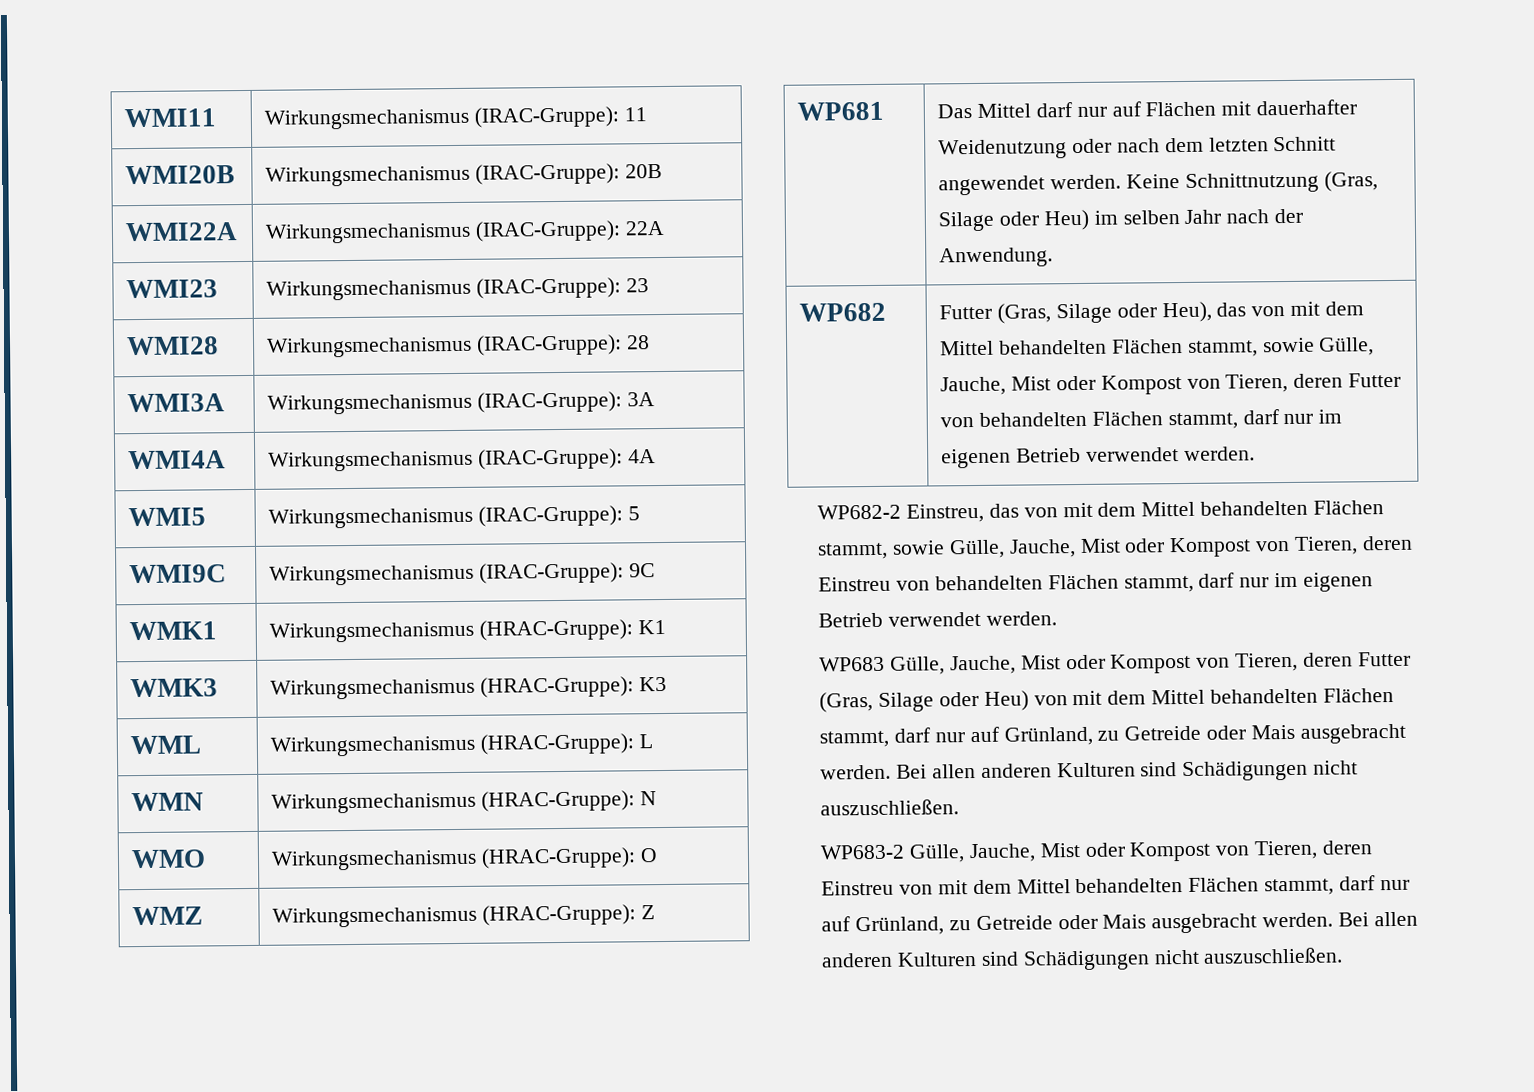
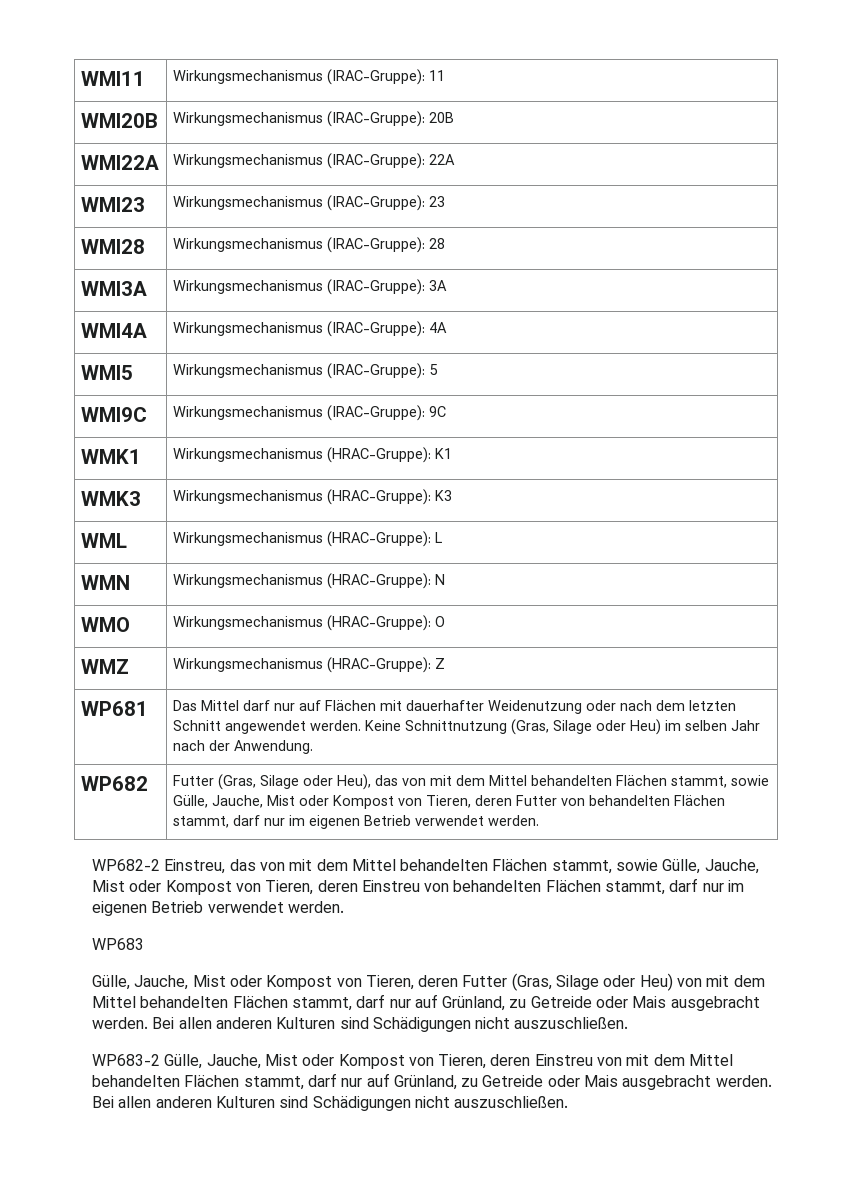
(886, 664) none -> (144, 944) //

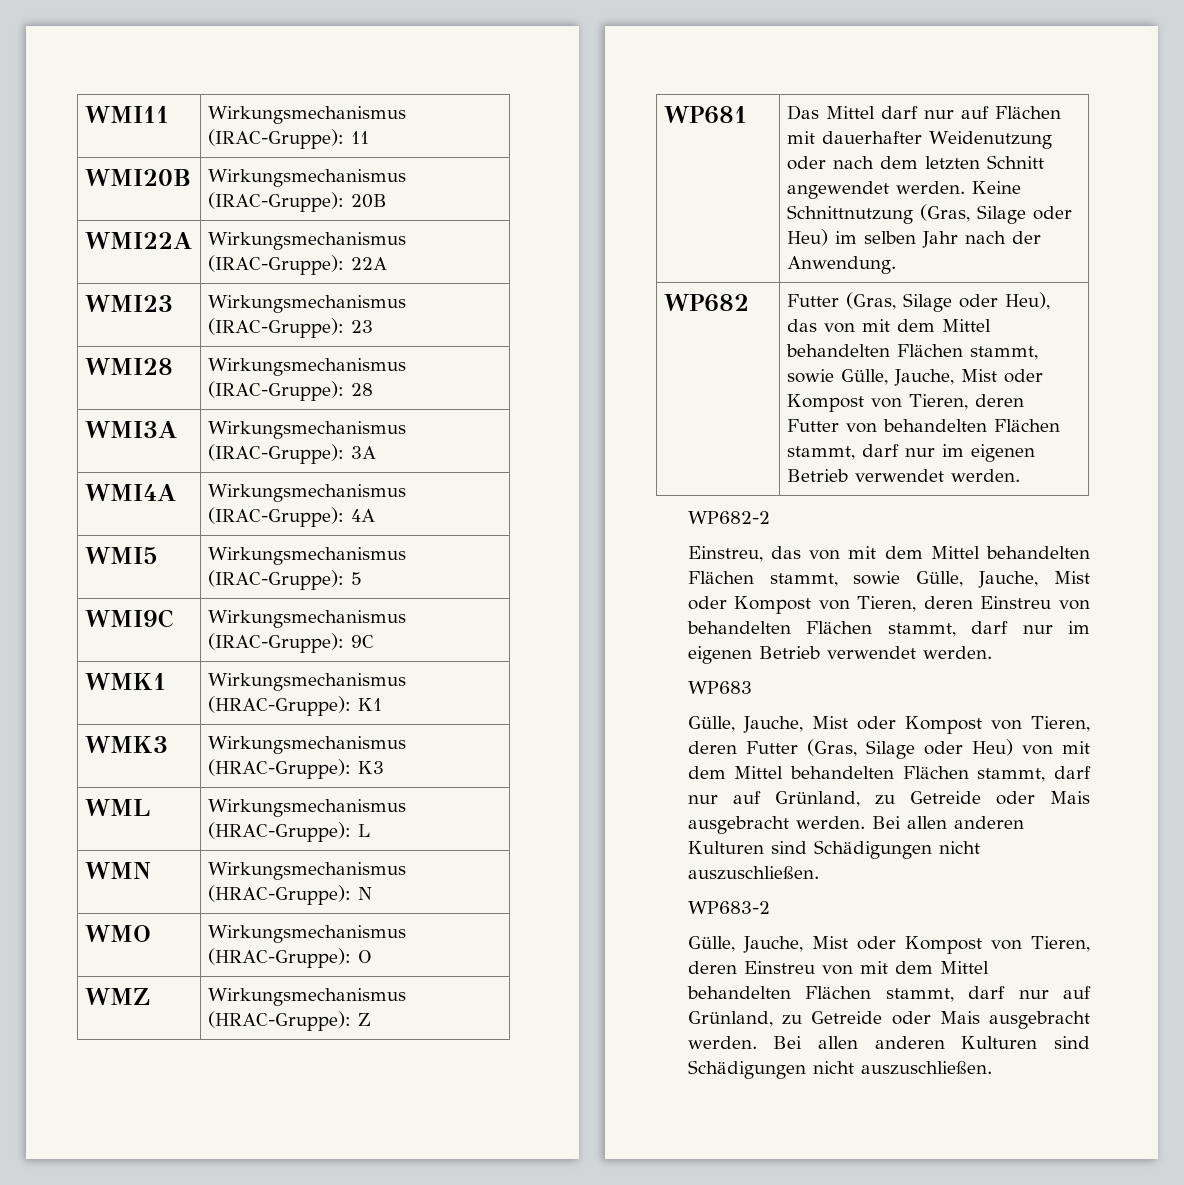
(160, 865) none -> (770, 517) //
(160, 1060) none -> (770, 907) //

